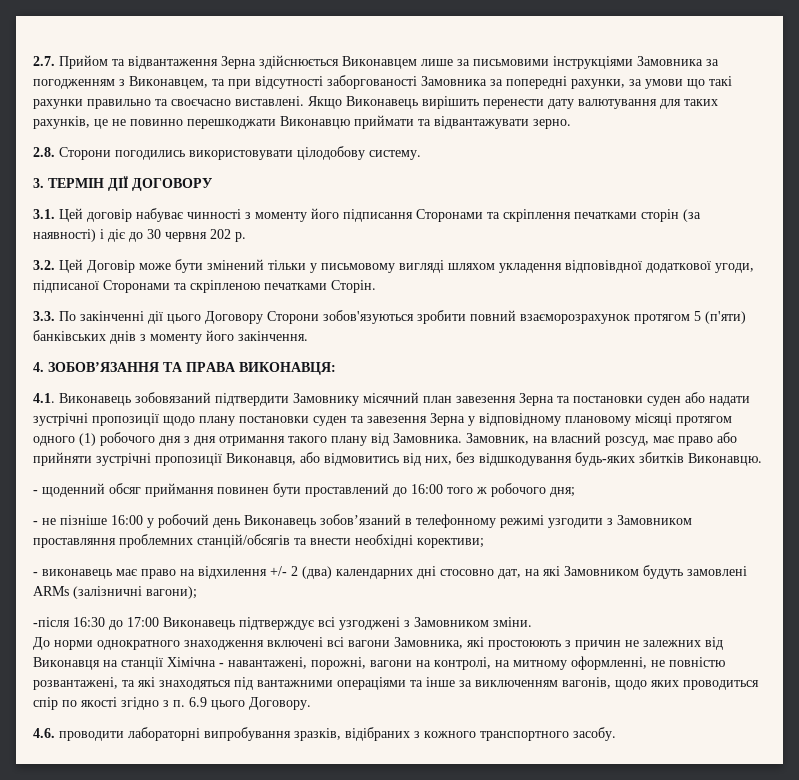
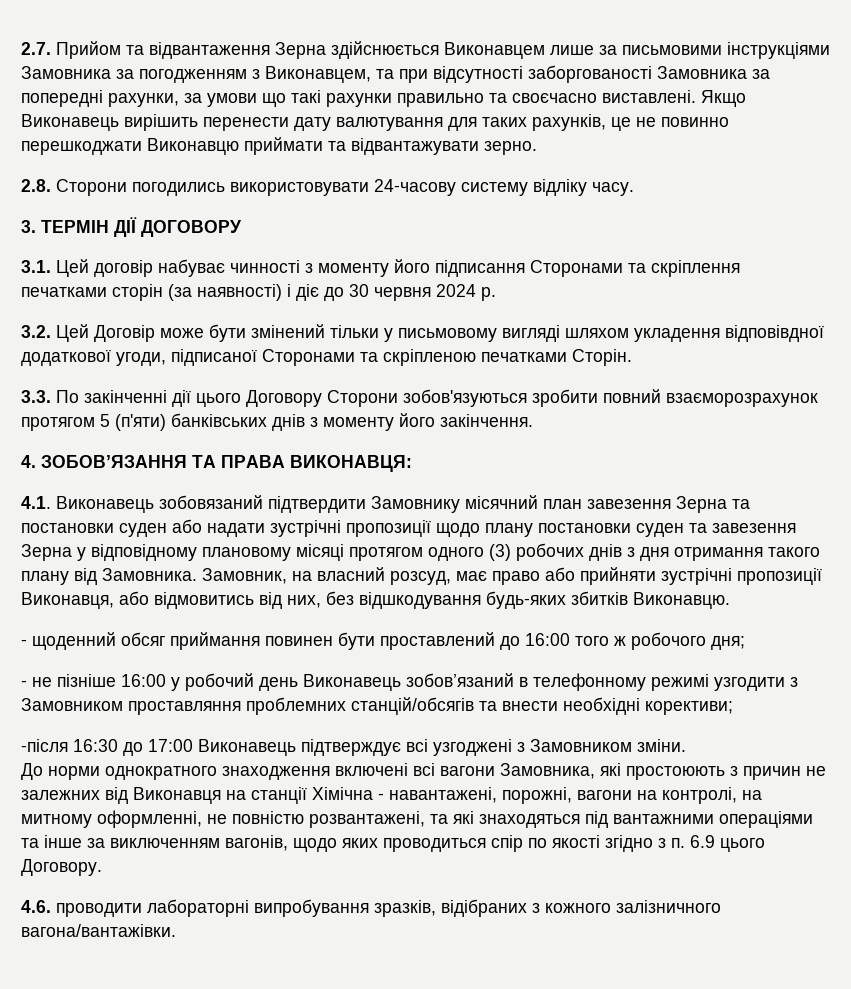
[297,146,421,160] цілодобову систему. -> [374,179,634,196] 24-часову систему відліку часу.
[210,229,231,239] 202 -> [436,284,476,297] 2024
[79,432,181,446] (1) робочого дня -> [489,543,622,561] (3) робочих днів
[33,565,747,579] [33,586,197,599] // - виконавець має право на відхилення +/- 2 (два) календарних дні стосовно дат, на які Замовником будуть замовлені АRМs (залізничні вагони); -> (733, 708) none
[480,727,616,741] транспортного засобу. -> [616,900,721,913] [21,924,176,937] залізничного вагона/вантажівки.

